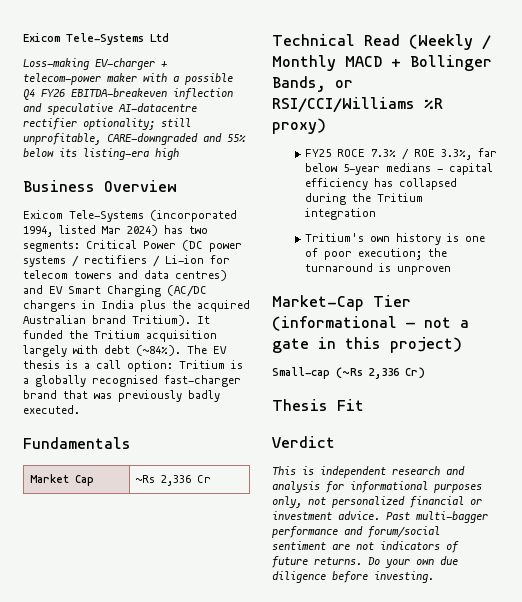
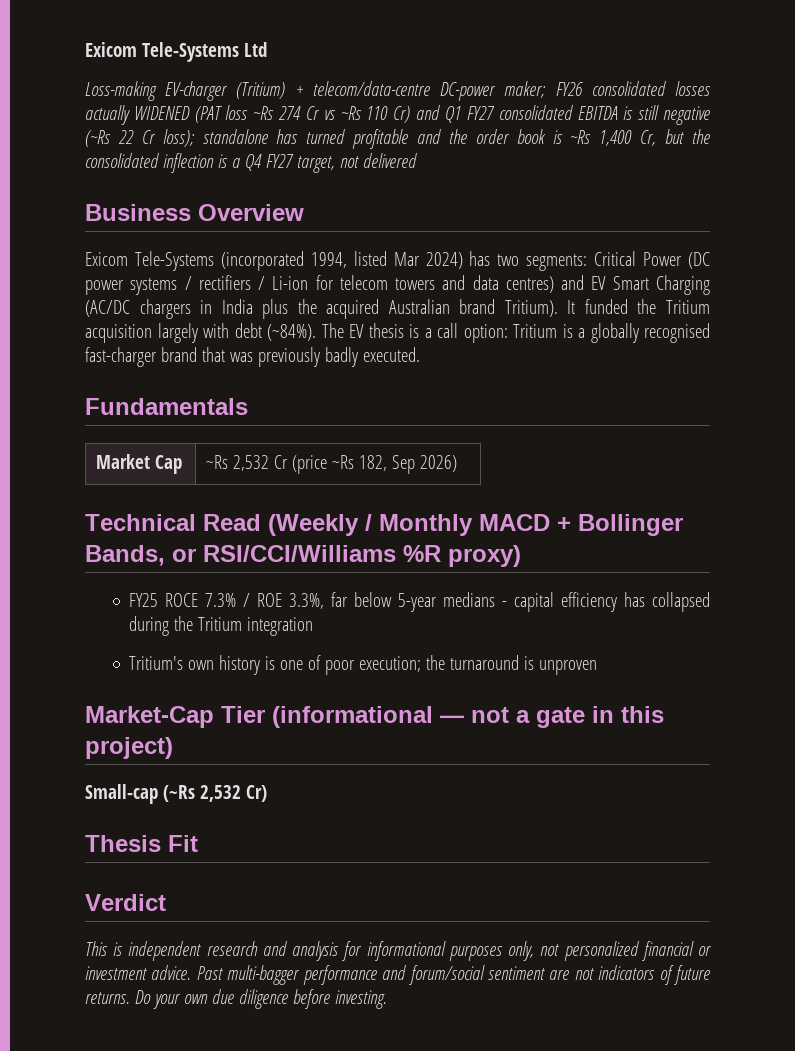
[161,61,167,67] [23,73,233,85] [23,88,233,100] [23,103,197,115] [23,118,191,130] [23,133,246,145] [23,148,179,160] + telecom-power maker with a possible Q4 FY26 EBITDA-breakeven inflection and speculative AI-datacentre rectifier optionality; still unprofitable, CARE-downgraded and 55% below its listing-era high -> [236,81,711,101] [85,105,711,125] [85,129,710,149] [85,153,417,173] (Tritium) + telecom/data-centre DC-power maker; FY26 consolidated losses actually WIDENED (PAT loss ~Rs 274 Cr vs ~Rs 110 Cr) and Q1 FY27 consolidated EBITDA is still negative (~Rs 22 Cr loss); standalone has turned profitable and the order book is ~Rs 1,400 Cr, but the consolidated inflection is a Q4 FY27 target, not delivered
[160,475,211,486] 2,336 Cr -> [233,455,458,474] 2,532 Cr (price ~Rs 182, Sep 2026)
[369,368,399,379] 2,336 -> [199,785,241,802] 2,532

